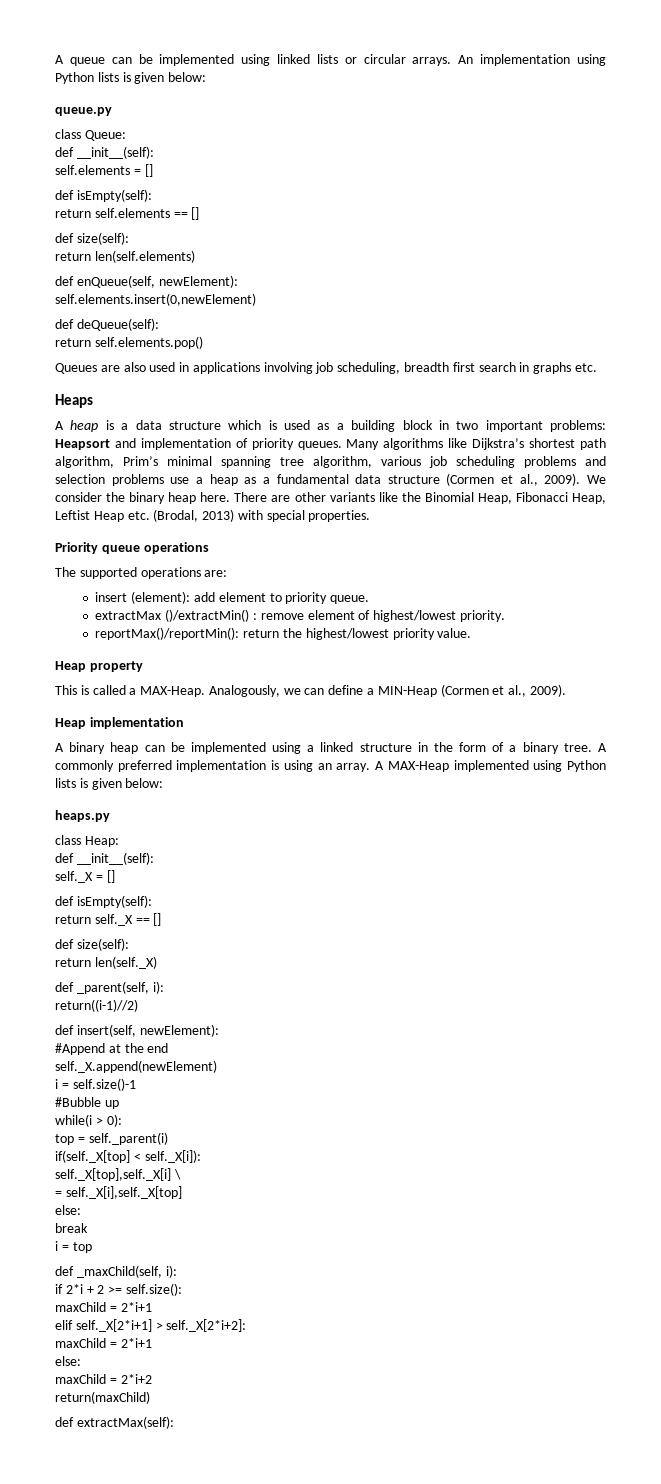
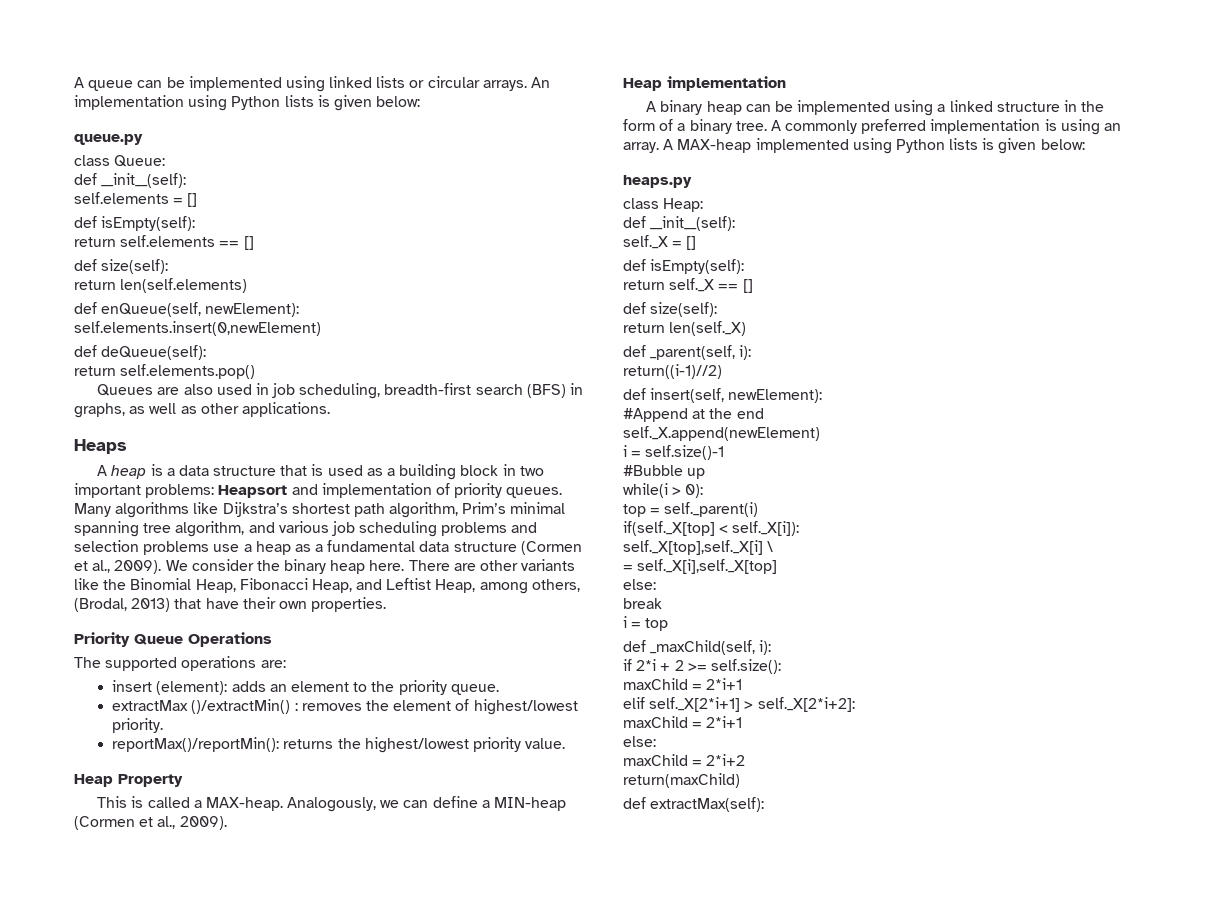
[192,362,597,374] applications involving job scheduling, breadth first search in graphs etc. -> [272,383,584,399] [74,402,330,418] job scheduling, breadth-first search (BFS) in graphs, as well as other applications.
[228,420,262,430] which -> [280,465,308,476] that
(372, 462) none -> [248,522,275,533] and
[55,509,305,522] Leftist Heap etc. (Brodal, 2013) with special -> [356,578,580,594] [74,597,307,612] and Leftist Heap, among others, (Brodal, 2013) that have their own
[101,542,209,554] queue operations -> [134,632,272,647] Queue Operations
[194,592,216,602] add -> [231,681,287,692] adds an
(282, 597) none -> [371,681,395,692] the
[260,613,304,620] remove -> [301,700,389,711] removes the
[243,629,280,638] return -> [283,739,334,749] returns
[89,661,143,672] property -> [118,774,183,787] Property
[140,686,206,697] MAX-Heap. -> [205,797,283,811] MAX-heap.
[377,686,437,697] MIN-Heap -> [494,797,567,811] MIN-heap
[387,761,449,772] MAX-Heap -> [677,139,752,153] MAX-heap

